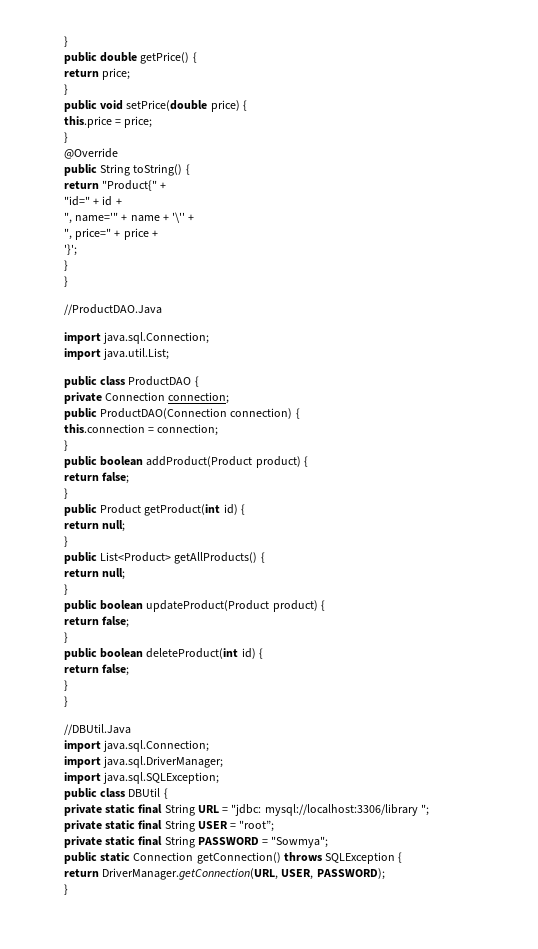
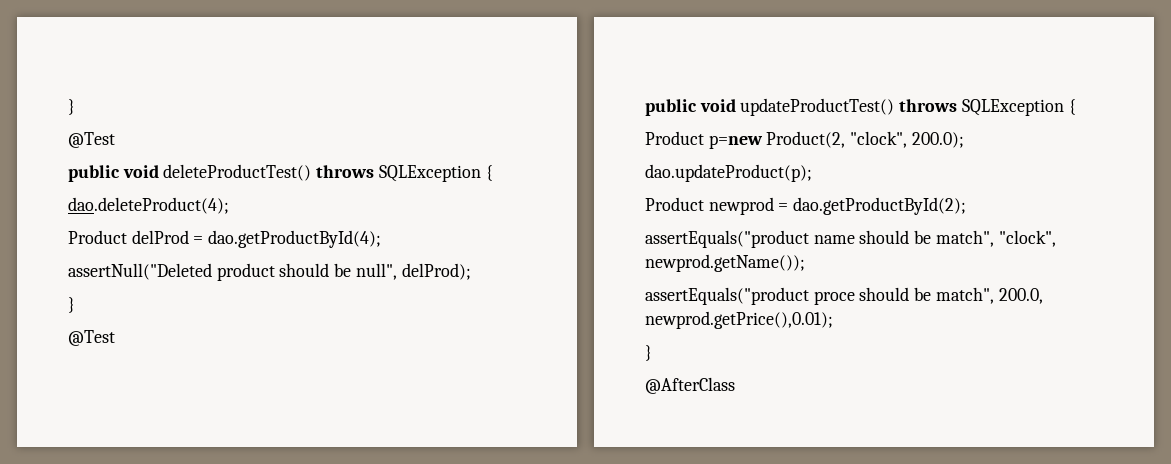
[64,36,68,47] [64,52,197,64] [64,68,131,80] [64,84,68,95] [64,100,247,112] [64,116,153,128] [64,132,68,143] [64,148,118,159] [64,164,190,176] [64,180,167,191] [64,196,122,206] [64,212,195,224] [64,228,158,240] [64,244,77,256] [64,260,68,271] [64,276,68,287] [64,304,162,315] [64,332,210,344] [64,348,170,360] [64,376,199,388] [64,392,230,404] [64,408,300,420] [64,424,219,436] [64,440,68,451] [64,456,308,468] [64,472,130,484] [64,488,68,499] [64,504,245,516] [64,520,126,532] [64,536,68,547] [64,552,265,564] [64,568,126,580] [64,584,68,595] [64,600,325,612] [64,616,130,628] [64,632,68,643] [64,648,263,660] [64,664,130,676] [64,680,68,691] [64,696,68,707] [64,724,131,735] [64,740,210,752] [64,756,224,768] [64,772,220,784] [64,788,168,800] [64,804,429,816] [64,820,275,832] [64,836,329,848] [64,852,403,864] [64,868,385,880] [64,884,68,895] } // public double getPrice() { // return price; // } // public void setPrice(double price) { // this.price = price; // } // @Override // public String toString() { // return "Product{" + // "id=" + id + // ", name='" + name + '\'' + // ", price=" + price + // '}'; // } // } // //ProductDAO.Java // import java.sql.Connection; // import java.util.List; // public class ProductDAO { // private Connection connection; // public ProductDAO(Connection connection) { // this.connection = connection; // } // public boolean addProduct(Product product) { // return false; // } // public Product getProduct(int id) { // return null; // } // public List<Product> getAllProducts() { // return null; // } // public boolean updateProduct(Product product) { // return false; // } // public boolean deleteProduct(int id) { // return false; // } // } // //DBUtil.Java // import java.sql.Connection; // import java.sql.DriverManager; // import java.sql.SQLException; // public class DBUtil { // private static final String URL = "jdbc: mysql://localhost:3306/library "; // private static final String USER = "root”; // private static final String PASSWORD = "Sowmya"; // public static Connection getConnection() throws SQLException { // return DriverManager.getConnection(URL, USER, PASSWORD); // } -> [68,99,75,115] [68,132,115,148] [68,164,493,182] [68,197,229,214] [68,230,382,248] [68,263,471,281] [68,297,75,313] [68,330,115,346] [645,98,1076,116] [645,131,964,149] [645,164,812,182] [645,197,967,215] [645,230,1056,248] [645,254,805,272] [645,287,1043,305] [645,311,833,329] [645,345,652,361] [645,377,735,394] } // @Test // public void deleteProductTest() throws SQLException { // dao.deleteProduct(4); // Product delProd = dao.getProductById(4); // assertNull("Deleted product should be null", delProd); // } // @Test // public void updateProductTest() throws SQLException { // Product p=new Product(2, "clock", 200.0); // dao.updateProduct(p); // Product newprod = dao.getProductById(2); // assertEquals("product name should be match", "clock", newprod.getName()); // assertEquals("product proce should be match", 200.0, newprod.getPrice(),0.01); // } // @AfterClass

